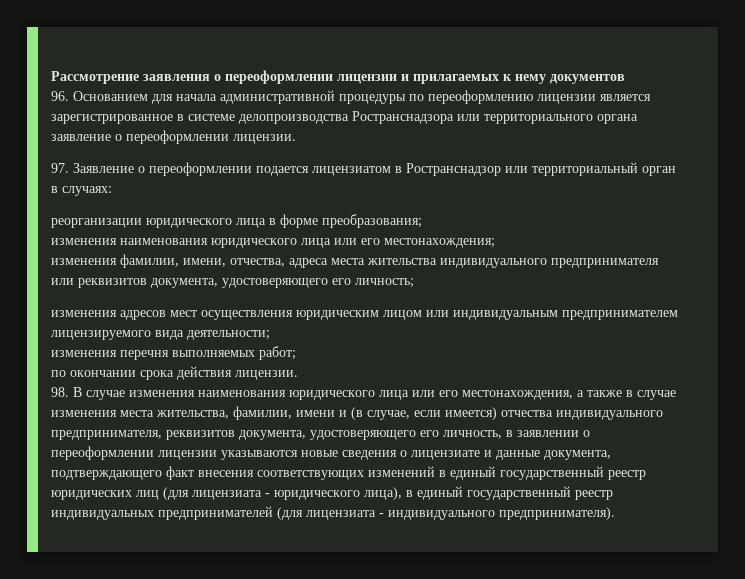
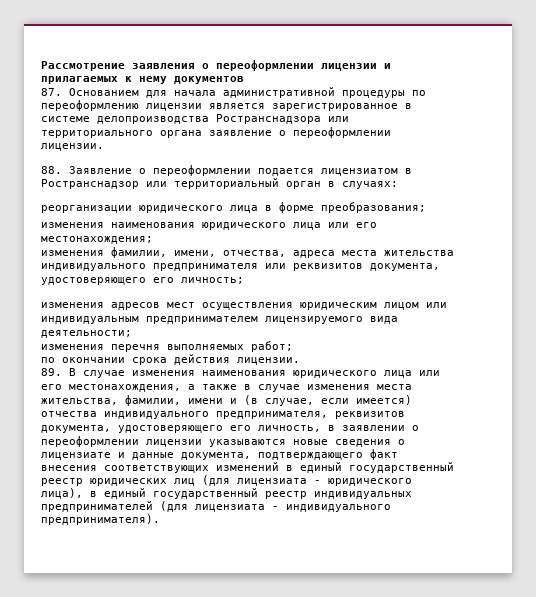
[51,91,69,101] 96. -> [41,88,62,96] 87.
[51,163,69,173] 97. -> [41,166,62,174] 88.
[51,387,69,397] 98. -> [41,368,62,376] 89.

